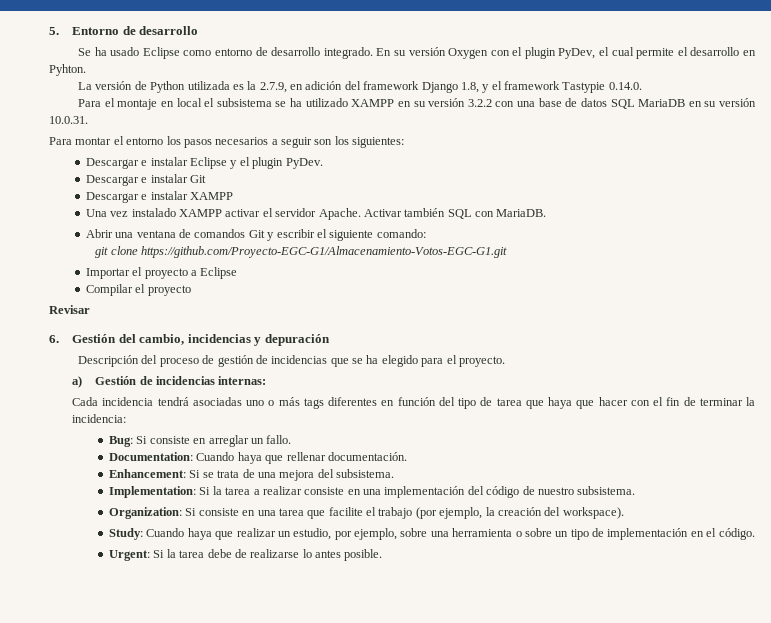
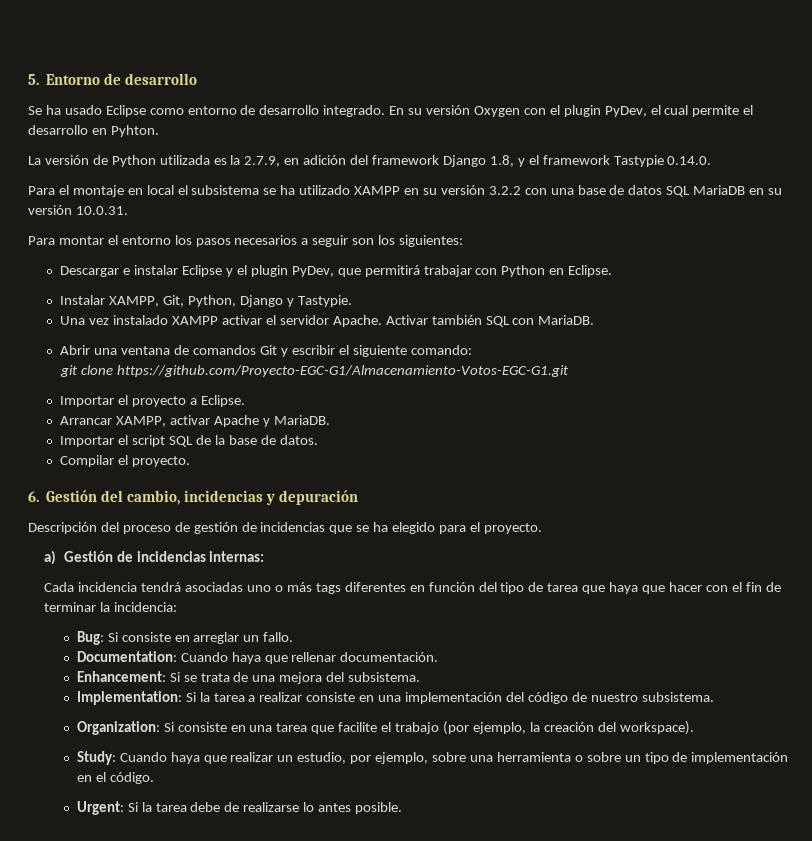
[285,158,323,169] [85,174,207,186] [85,191,234,203] PyDev. // Descargar e instalar Git // Descargar e instalar XAMPP -> [291,265,613,277] [60,295,352,307] PyDev, que permitirá trabajar con Python en Eclipse. // Instalar XAMPP, Git, Python, Django y Tastypie.
[200,267,238,279] Eclipse -> [201,395,246,407] [60,415,330,427] [60,435,318,447] Eclipse. // Arrancar XAMPP, activar Apache y MariaDB. // Importar el script SQL de la base de datos.
[147,285,191,296] [49,305,90,314] proyecto // Revisar -> [132,456,191,467] proyecto.

